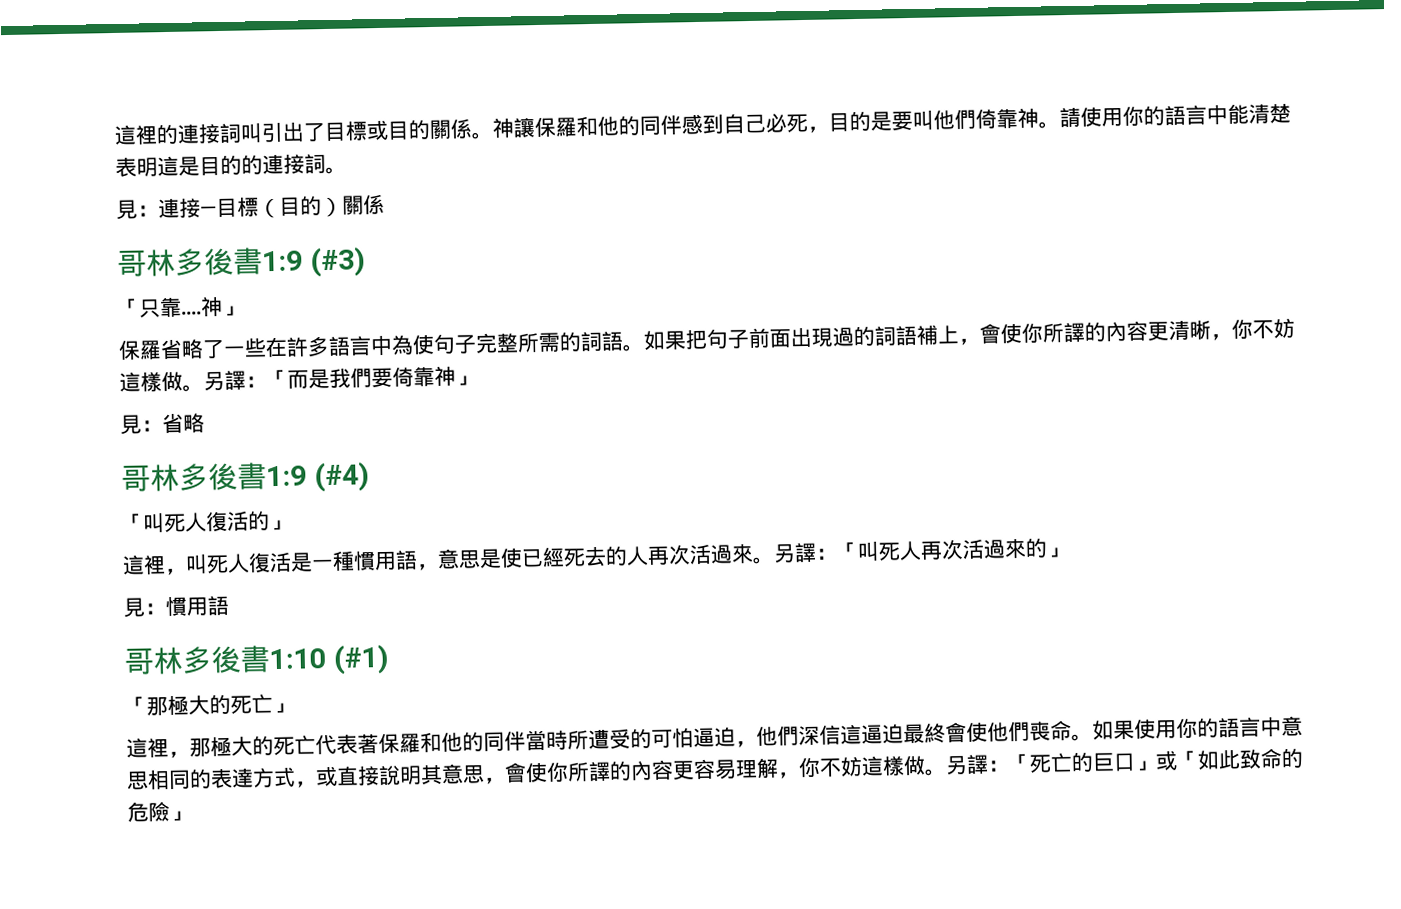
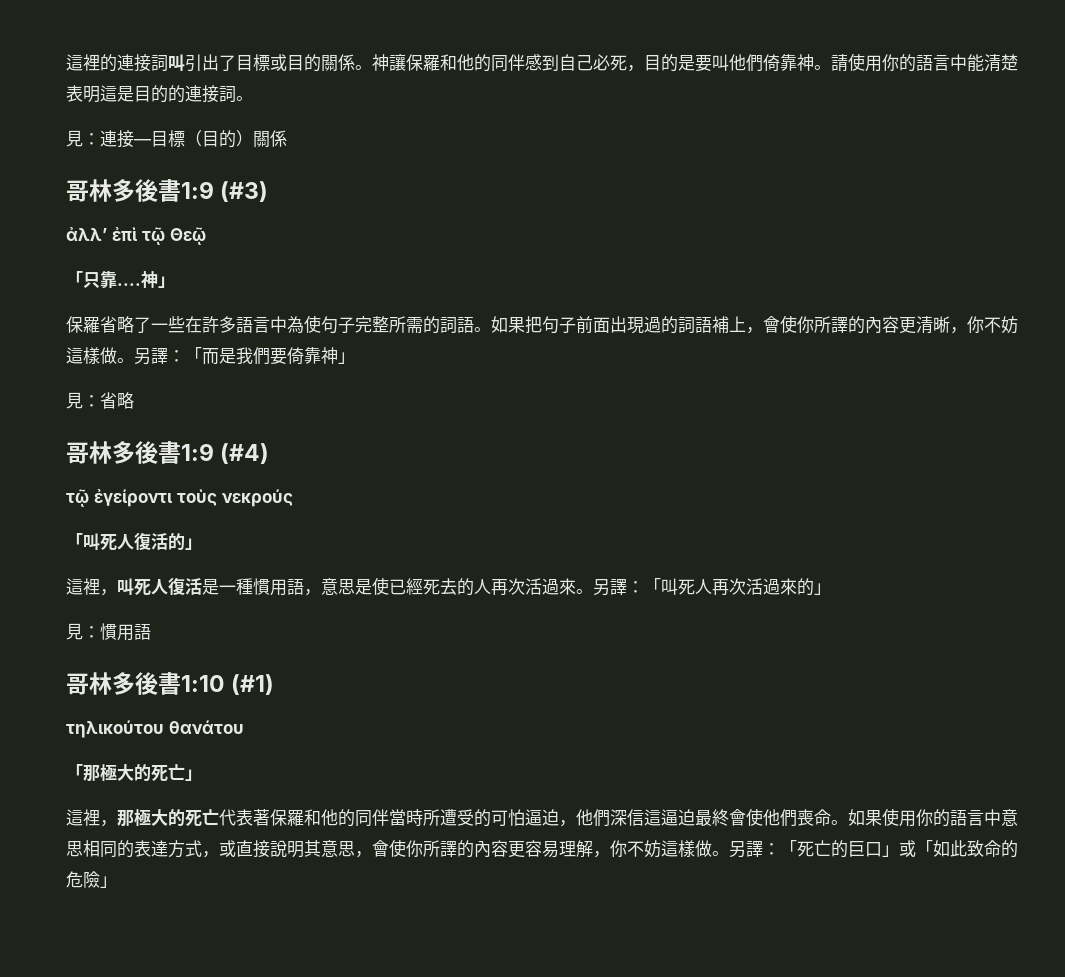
(366, 262) none -> [66,227,206,245] // ἀλλ’ ἐπὶ τῷ Θεῷ
(370, 477) none -> [66,489,293,507] // τῷ ἐγείροντι τοὺς νεκρούς
(390, 659) none -> [66,720,244,738] // τηλικούτου θανάτου

